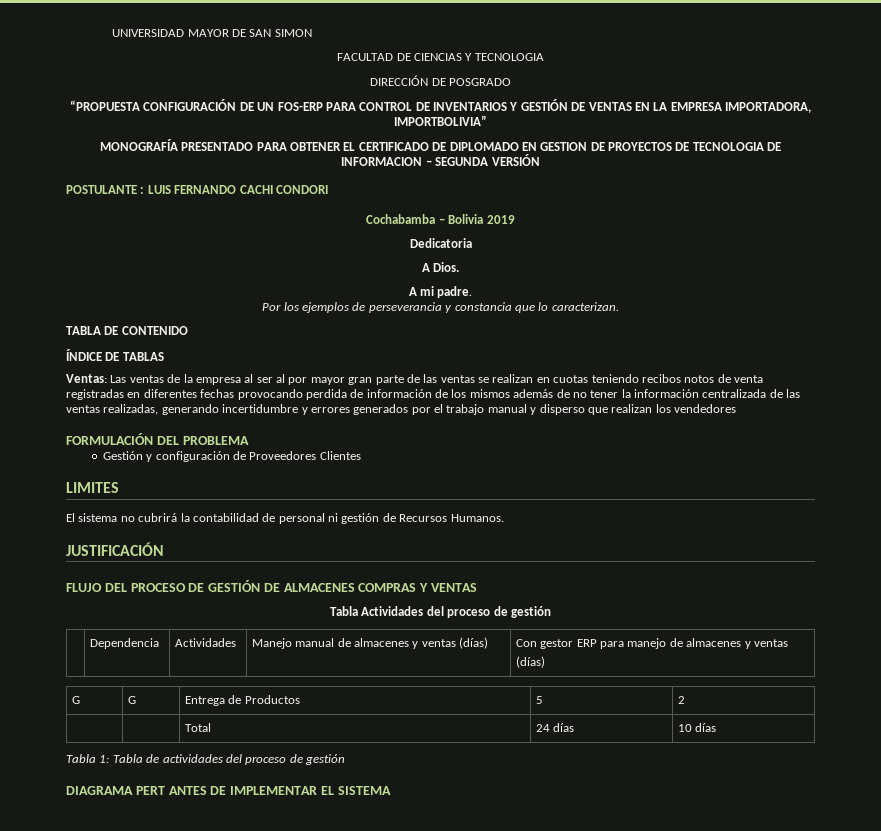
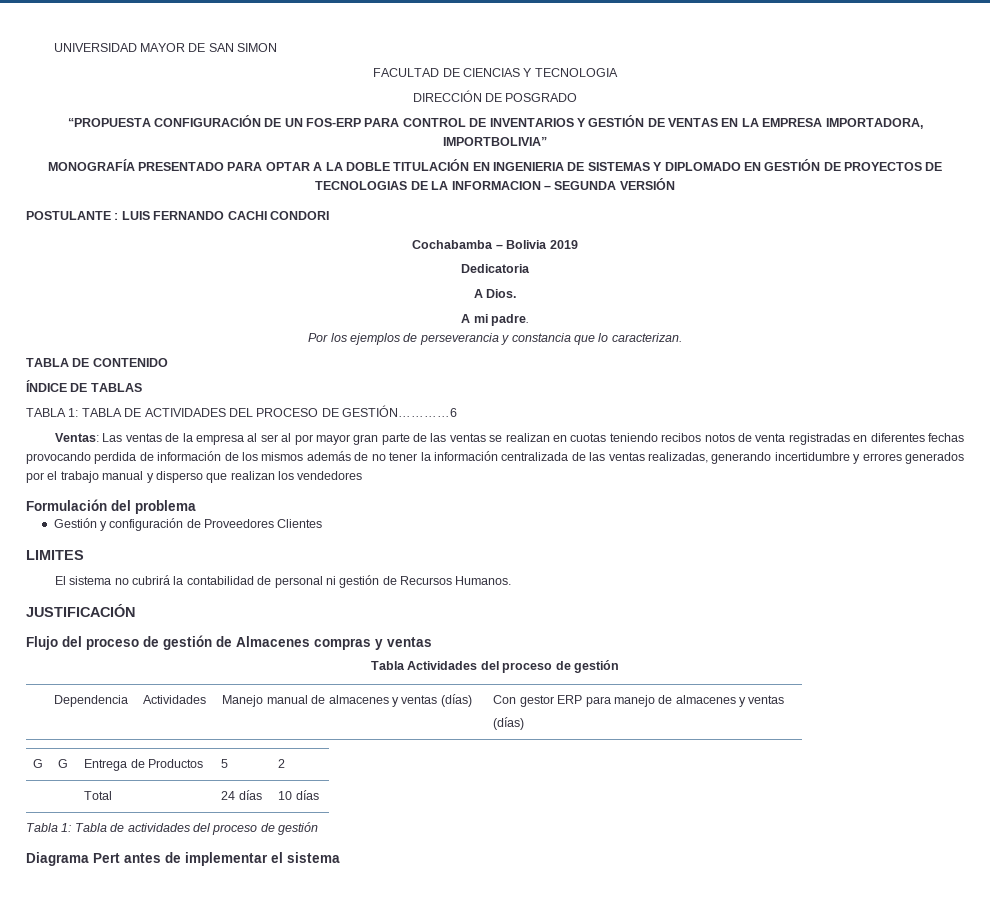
[290,142,447,151] OBTENER EL CERTIFICADO DE -> [265,159,663,171] OPTAR A LA DOBLE TITULACIÓN EN INGENIERIA DE SISTEMAS Y
[540,142,588,151] GESTION -> [764,159,821,171] GESTIÓN
[692,142,782,151] TECNOLOGIA DE -> [315,181,449,190] TECNOLOGIAS DE LA
(164, 356) none -> [26,405,457,417] // TABLA 1: TABLA DE ACTIVIDADES DEL PROCESO DE GESTIÓN…………6
[66,433,249,445] FORMULACIÓN DEL PROBLEMA -> [26,499,196,514] Formulación del problema
[66,580,478,592] FLUJO DEL PROCESO DE GESTIÓN DE ALMACENES COMPRAS Y VENTAS -> [26,635,432,650] Flujo del proceso de gestión de Almacenes compras y ventas
[66,786,391,795] DIAGRAMA PERT ANTES DE IMPLEMENTAR EL SISTEMA -> [26,852,340,866] Diagrama Pert antes de implementar el sistema

